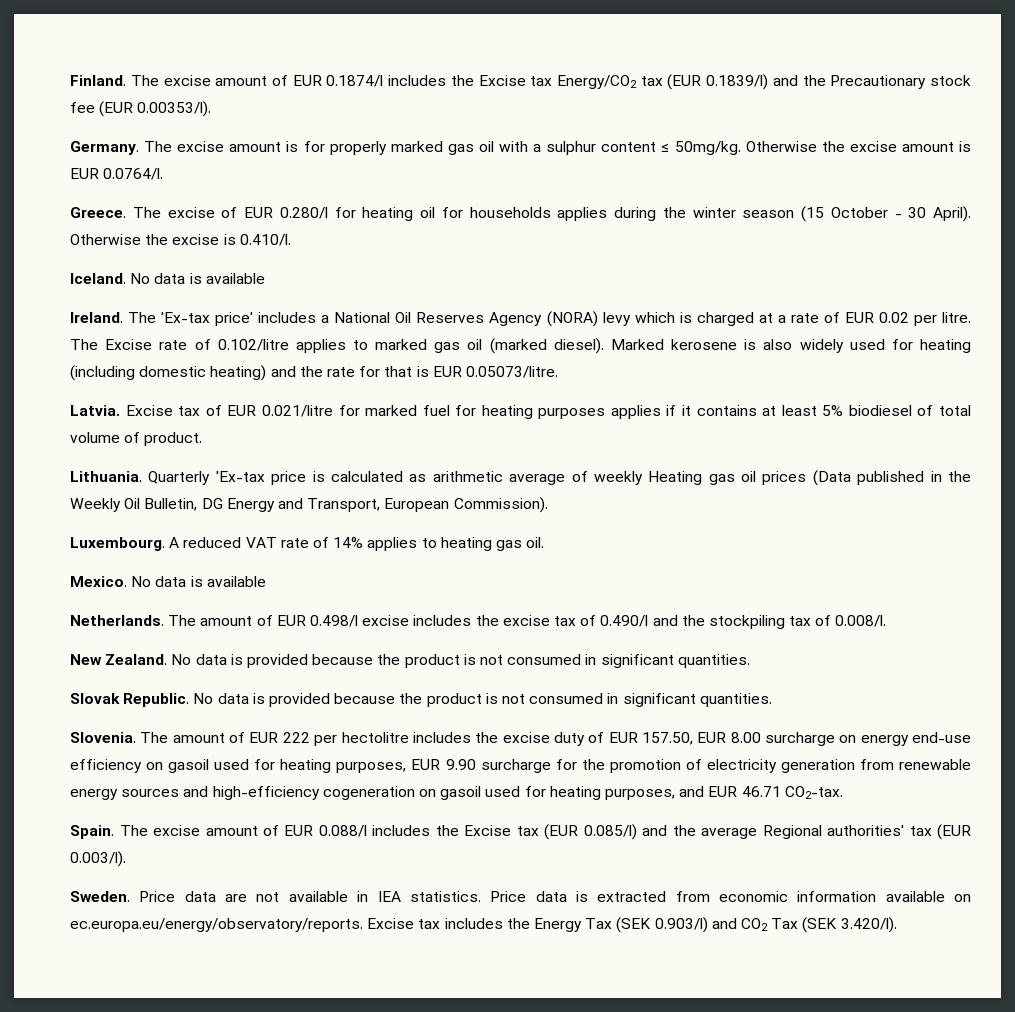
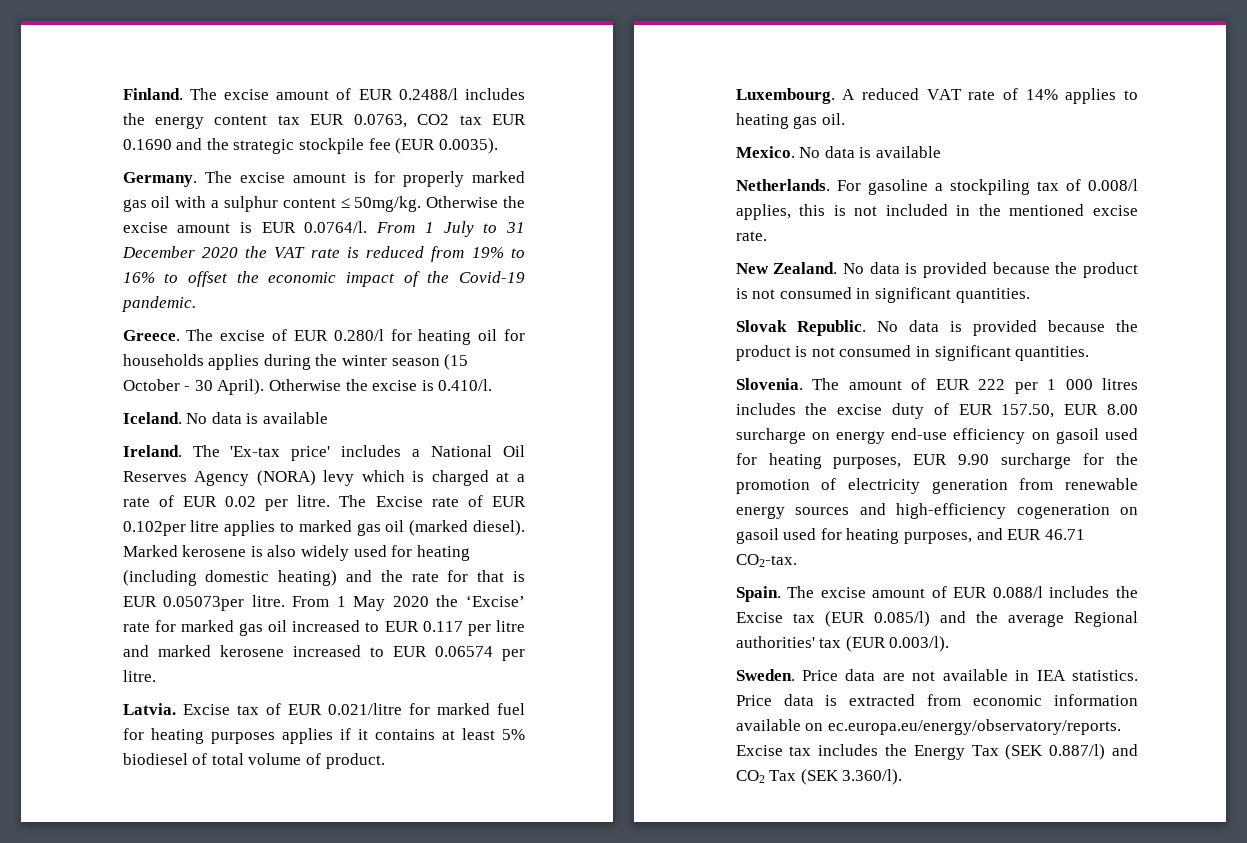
[326,74,972,90] 0.1874/l includes the Excise tax Energy/CO2 tax (EUR 0.1839/l) and the Precautionary stock -> [398,88,525,100] [122,113,526,129] [122,138,364,154] 0.2488/l includes the energy content tax EUR 0.0763, CO2 tax EUR 0.1690 and the strategic stockpile
[137,101,212,117] 0.00353/l). -> [438,138,498,154] 0.0035).
(164, 174) none -> [376,221,525,237] [121,246,525,262] [122,271,525,287] [121,296,196,312] From 1 July to 31 December 2020 the VAT rate is reduced from 19% to 16% to offset the economic impact of the Covid-19 pandemic.
[217,339,289,351] 0.102/litre -> [492,496,526,507] [122,520,220,536] EUR 0.102per litre
[465,366,558,378] 0.05073/litre. -> [163,595,525,611] [122,620,525,636] [122,645,525,661] [122,670,156,682] 0.05073per litre. From 1 May 2020 the ‘Excise’ rate for marked gas oil increased to EUR 0.117 per litre and marked kerosene increased to EUR 0.06574 per litre.
[70,470,971,486] [70,497,548,513] // Lithuania. Quarterly 'Ex-tax price is calculated as arithmetic average of weekly Heating gas oil prices (Data published in the Weekly Oil Bulletin, DG Energy and Transport, European Commission). -> (385, 761) none
[168,615,887,629] The amount of EUR 0.498/l excise includes the excise tax of 0.490/l and the stockpiling tax of 0.008/l. -> [836,179,1138,195] [735,204,1138,220] [735,231,767,241] For gasoline a stockpiling tax of 0.008/l applies, this is not included in the mentioned excise rate.
[341,732,409,743] hectolitre -> [1047,378,1138,390] 1 000 litres
[654,917,708,933] 0.903/l) -> [1049,744,1106,760] 0.887/l)
[840,917,897,933] 3.420/l). -> [842,769,903,785] 3.360/l).

